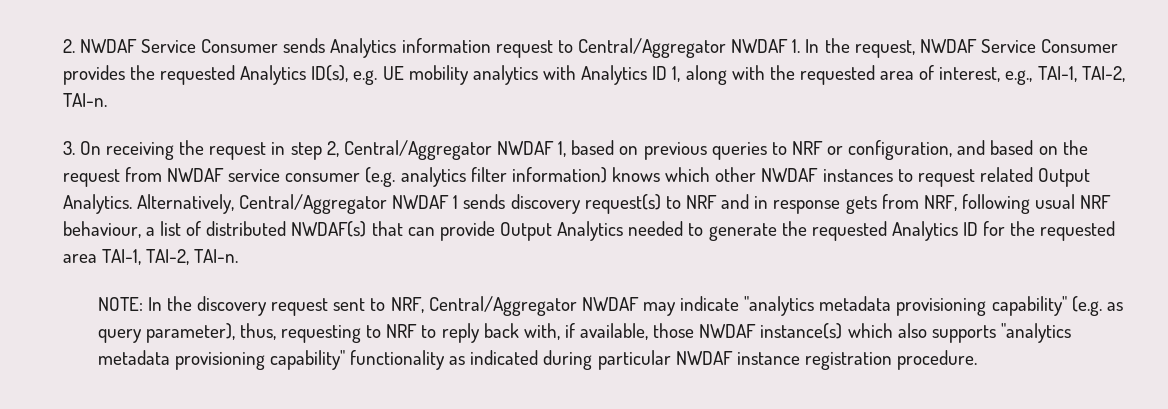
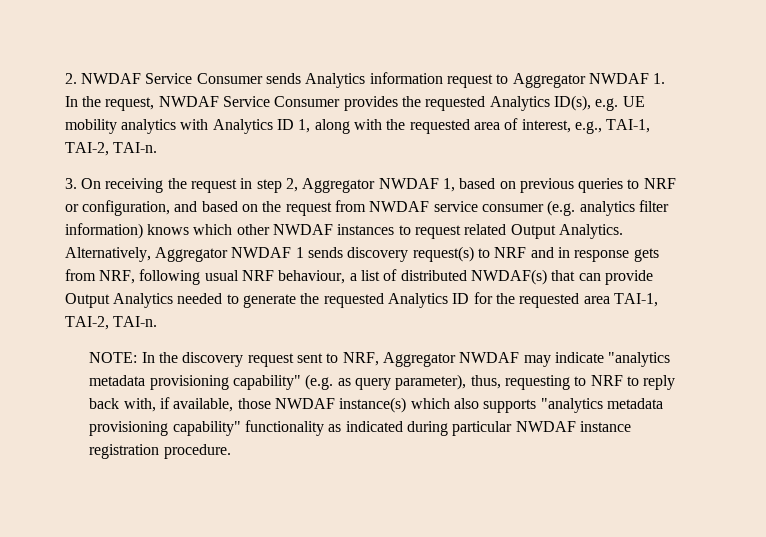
[578,38,727,58] Central/Aggregator -> [512,73,586,88] Aggregator
[343,140,492,160] Central/Aggregator -> [302,178,376,193] Aggregator
[239,194,388,214] Central/Aggregator -> [155,247,229,262] Aggregator
[428,296,577,316] Central/Aggregator -> [382,352,456,367] Aggregator

